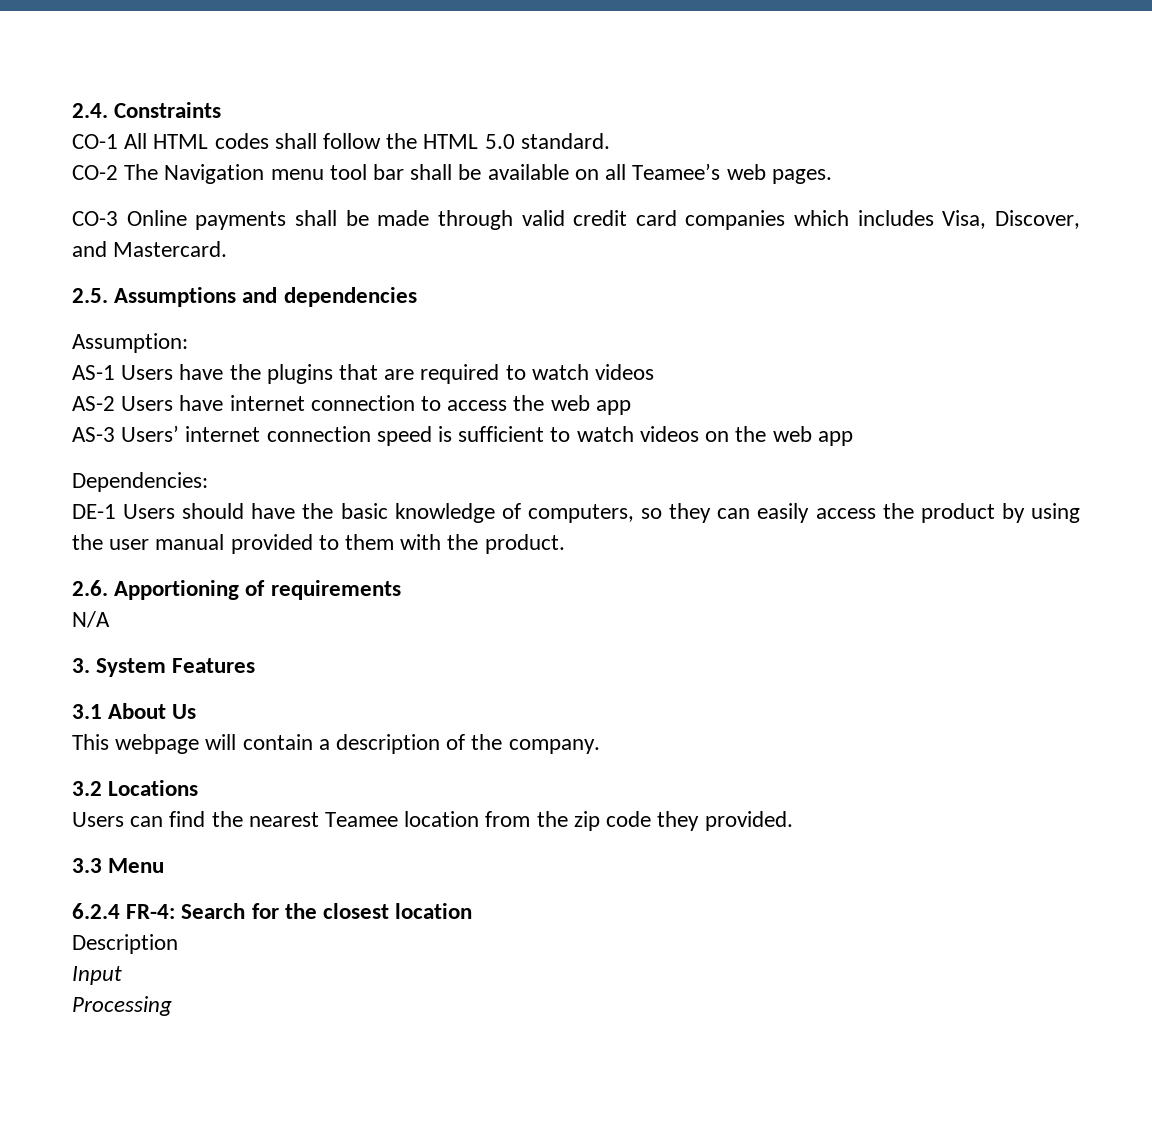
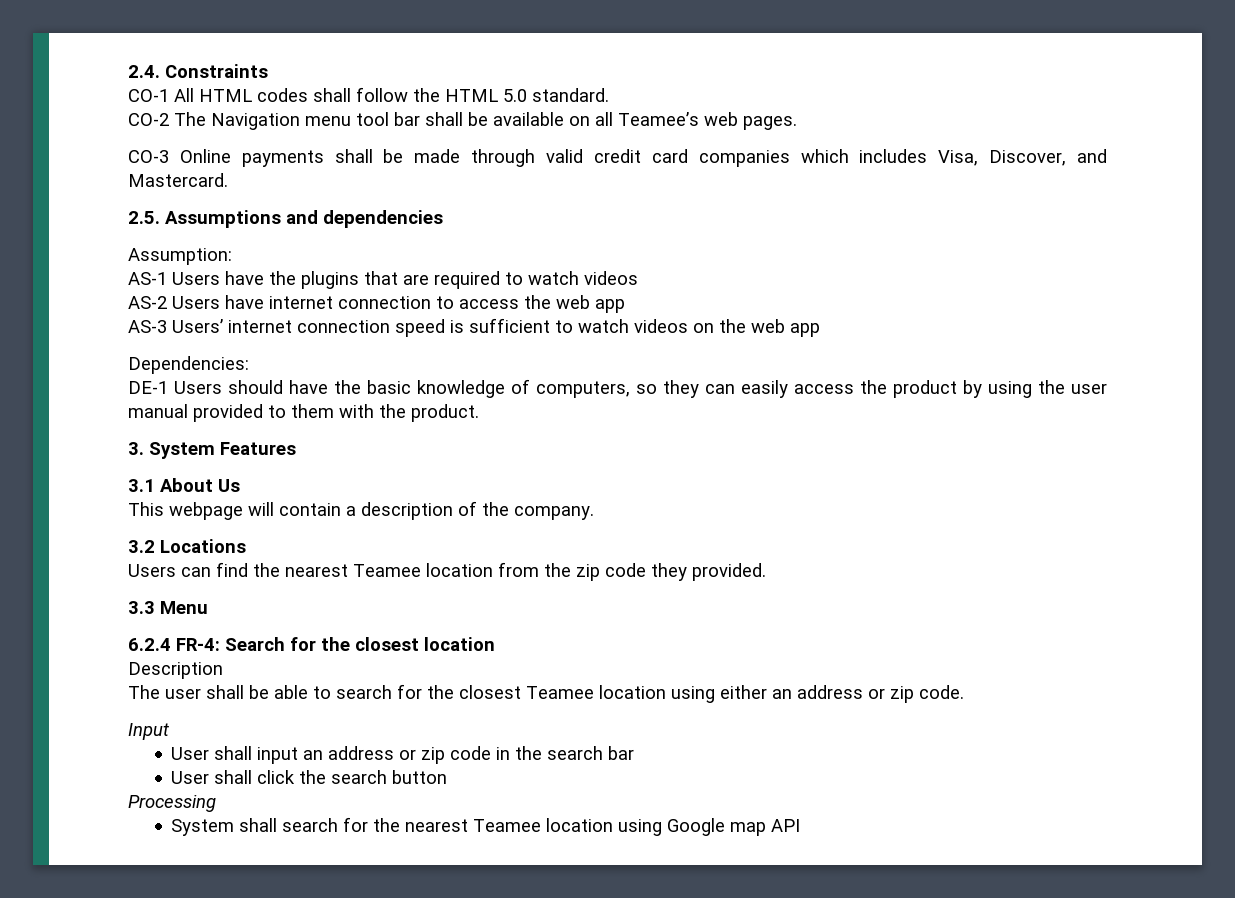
[72,580,401,600] [72,611,110,628] // 2.6. Apportioning of requirements // N/A -> (479, 413) none
[72,966,122,985] [72,996,172,1016] Input // Processing -> [128,684,964,703] [128,723,169,740] [171,746,635,764] [171,770,448,784] [128,795,216,812] [171,817,801,836] The user shall be able to search for the closest Teamee location using either an address or zip code. // Input // User shall input an address or zip code in the search bar // User shall click the search button // Processing // System shall search for the nearest Teamee location using Google map API

